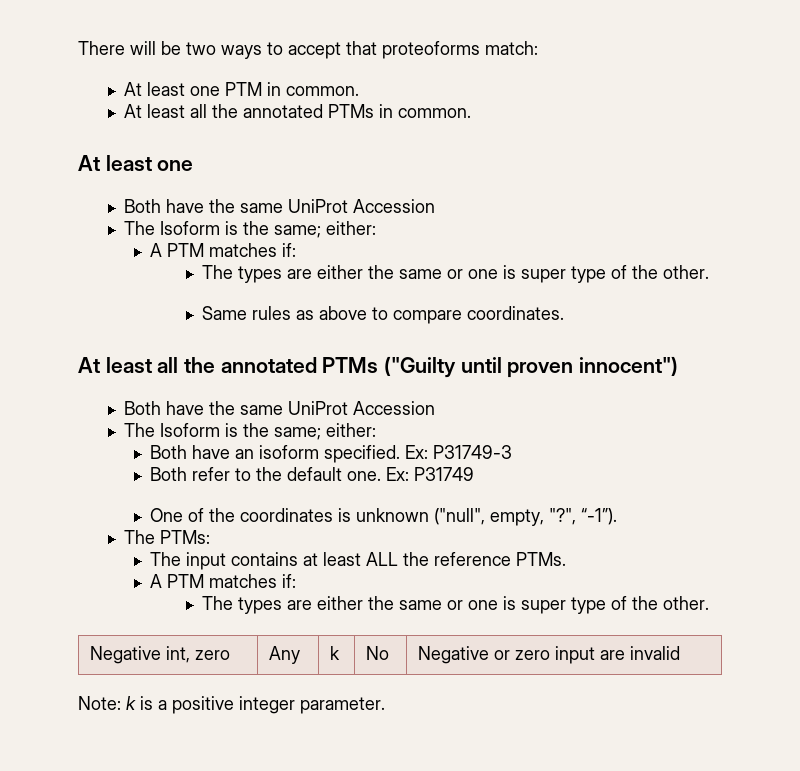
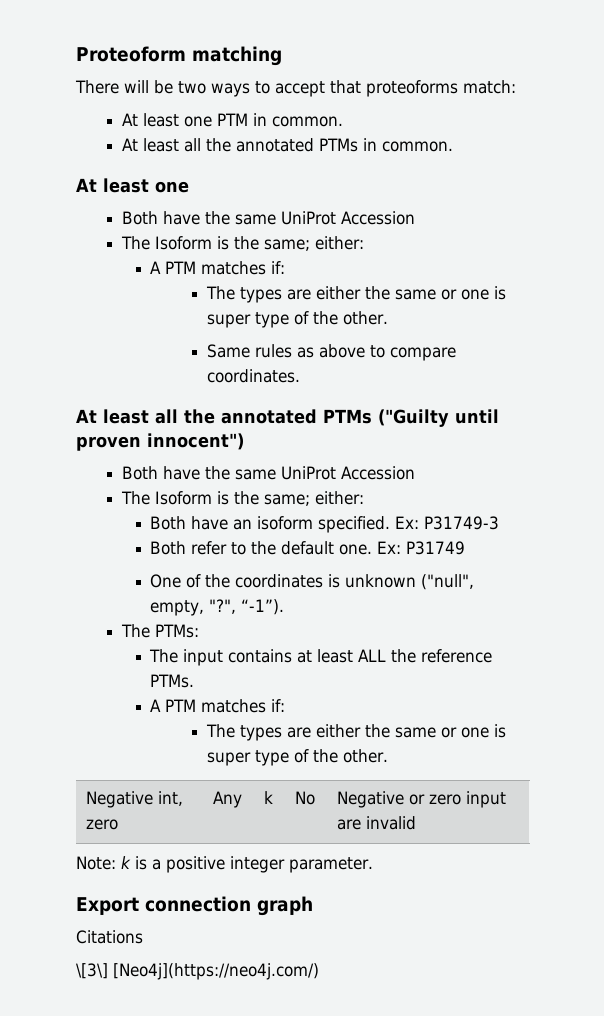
(78, 48) none -> [76,46,282,66] Proteoform matching //
(385, 705) none -> [76,896,313,916] [76,930,143,944] [76,963,319,980] // Export connection graph // Citations // \[3\] [Neo4j](https://neo4j.com/)

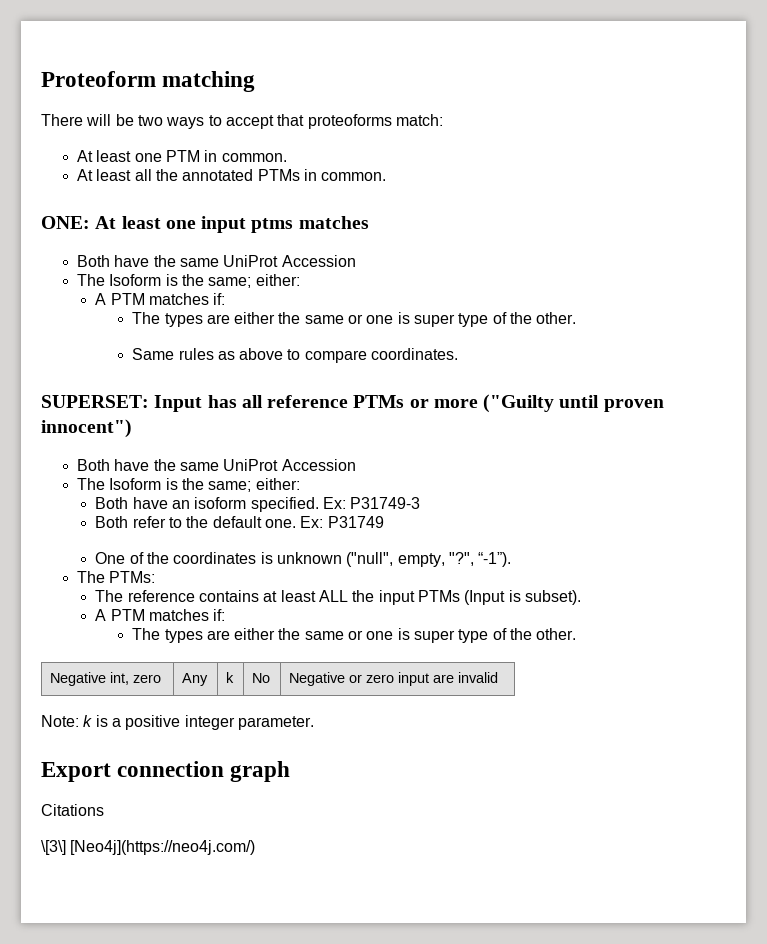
[76,178,189,193] At least one -> [41,216,369,233] ONE: At least one input ptms matches
[76,409,372,424] At least all the annotated PTMs -> [41,395,478,412] SUPERSET: Input has all reference PTMs or more
[183,649,224,666] input -> [127,590,195,602] reference
[421,649,493,663] [150,674,195,688] reference PTMs. -> [378,590,581,605] input PTMs (Input is subset).

